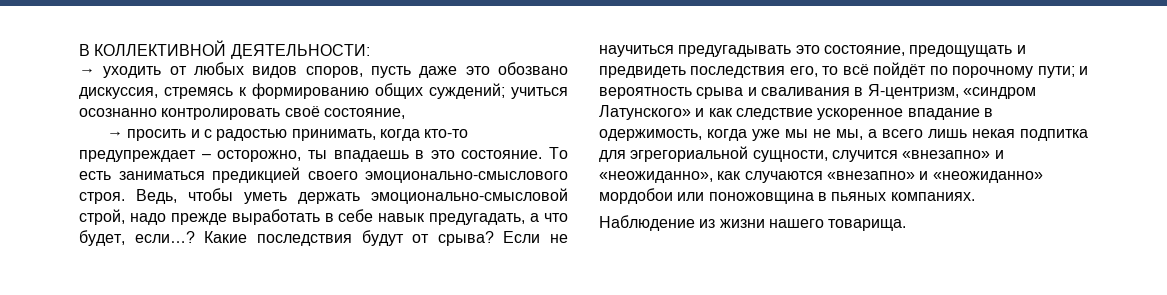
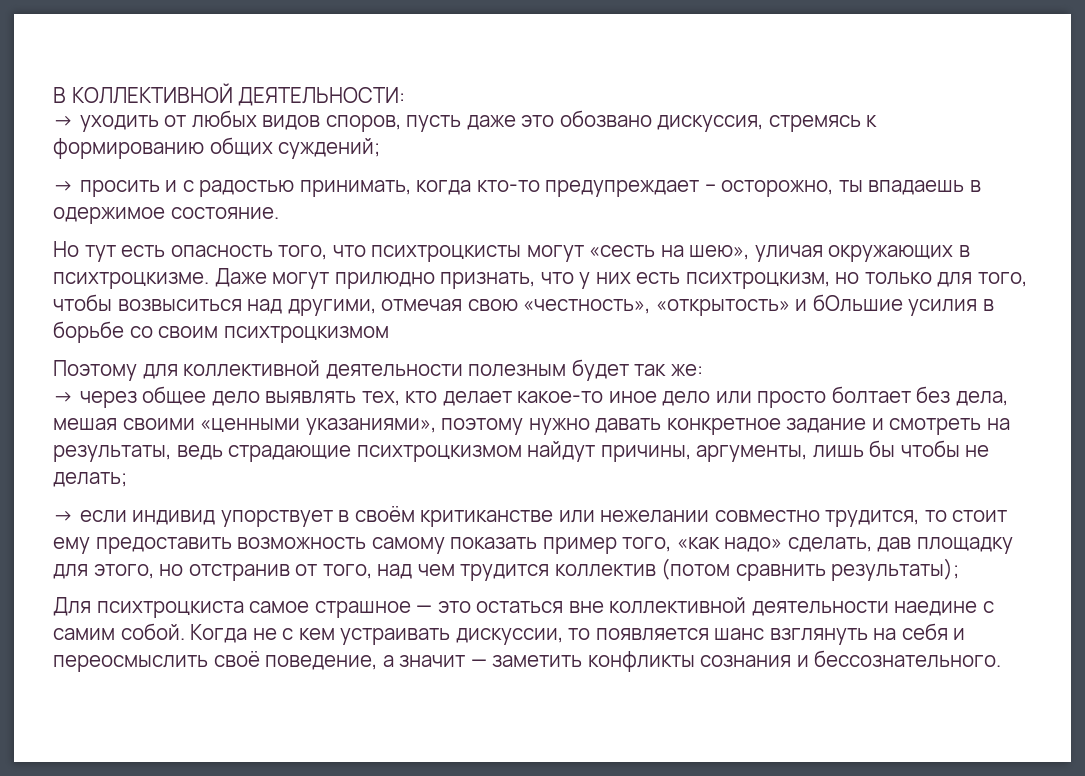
[511,87,568,99] [79,106,405,120] учиться осознанно контролировать своё состояние, -> (381, 148) none
[430,147,568,159] [79,167,568,183] [79,188,568,204] [79,209,569,225] [79,230,568,246] [599,45,1026,57] [599,62,1088,78] [599,84,1036,99] [599,105,993,120] [599,129,1088,141] [599,146,1004,162] [599,171,1043,183] [599,188,975,204] [599,215,907,231] это состояние. То есть заниматься предикцией своего эмоционально-смыслового строя. Ведь, чтобы уметь держать эмоционально-смысловой строй, надо прежде выработать в себе навык предугадать, а что будет, если…? Какие последствия будут от срыва? Если не научиться предугадывать это состояние, предощущать и предвидеть последствия его, то всё пойдёт по порочному пути; и вероятность срыва и сваливания в Я-центризм, «синдром Латунского» и как следствие ускоренное впадание в одержимость, когда уже мы не мы, а всего лишь некая подпитка для эгрегориальной сущности, случится «внезапно» и «неожиданно», как случаются «внезапно» и «неожиданно» мордобои или поножовщина в пьяных компаниях. // Наблюдение из жизни нашего товарища. -> [53,207,279,224] [53,241,970,262] [53,268,1027,289] [53,294,994,316] [53,321,389,343] [53,359,703,381] [53,386,1009,408] [53,418,1010,435] [53,440,990,462] [53,472,127,487] [53,506,1008,527] [53,537,1013,554] [53,558,960,581] [53,597,994,618] [53,623,966,645] [53,650,1002,672] одержимое состояние. // Но тут есть опасность того, что психтроцкисты могут «сесть на шею», уличая окружающих в психтроцкизме. Даже могут прилюдно признать, что у них есть психтроцкизм, но только для того, чтобы возвыситься над другими, отмечая свою «честность», «открытость» и бОльшие усилия в борьбе со своим психтроцкизмом // Поэтому для коллективной деятельности полезным будет так же: // → через общее дело выявлять тех, кто делает какое-то иное дело или просто болтает без дела, мешая своими «ценными указаниями», поэтому нужно давать конкретное задание и смотреть на результаты, ведь страдающие психтроцкизмом найдут причины, аргументы, лишь бы чтобы не делать; // → если индивид упорствует в своём критиканстве или нежелании совместно трудится, то стоит ему предоставить возможность самому показать пример того, «как надо» сделать, дав площадку для этого, но отстранив от того, над чем трудится коллектив (потом сравнить результаты); // Для психтроцкиста самое страшное — это остаться вне коллективной деятельности наедине с самим собой. Когда не с кем устраивать дискуссии, то появляется шанс взглянуть на себя и переосмыслить своё поведение, а значит — заметить конфликты сознания и бессознательного.

